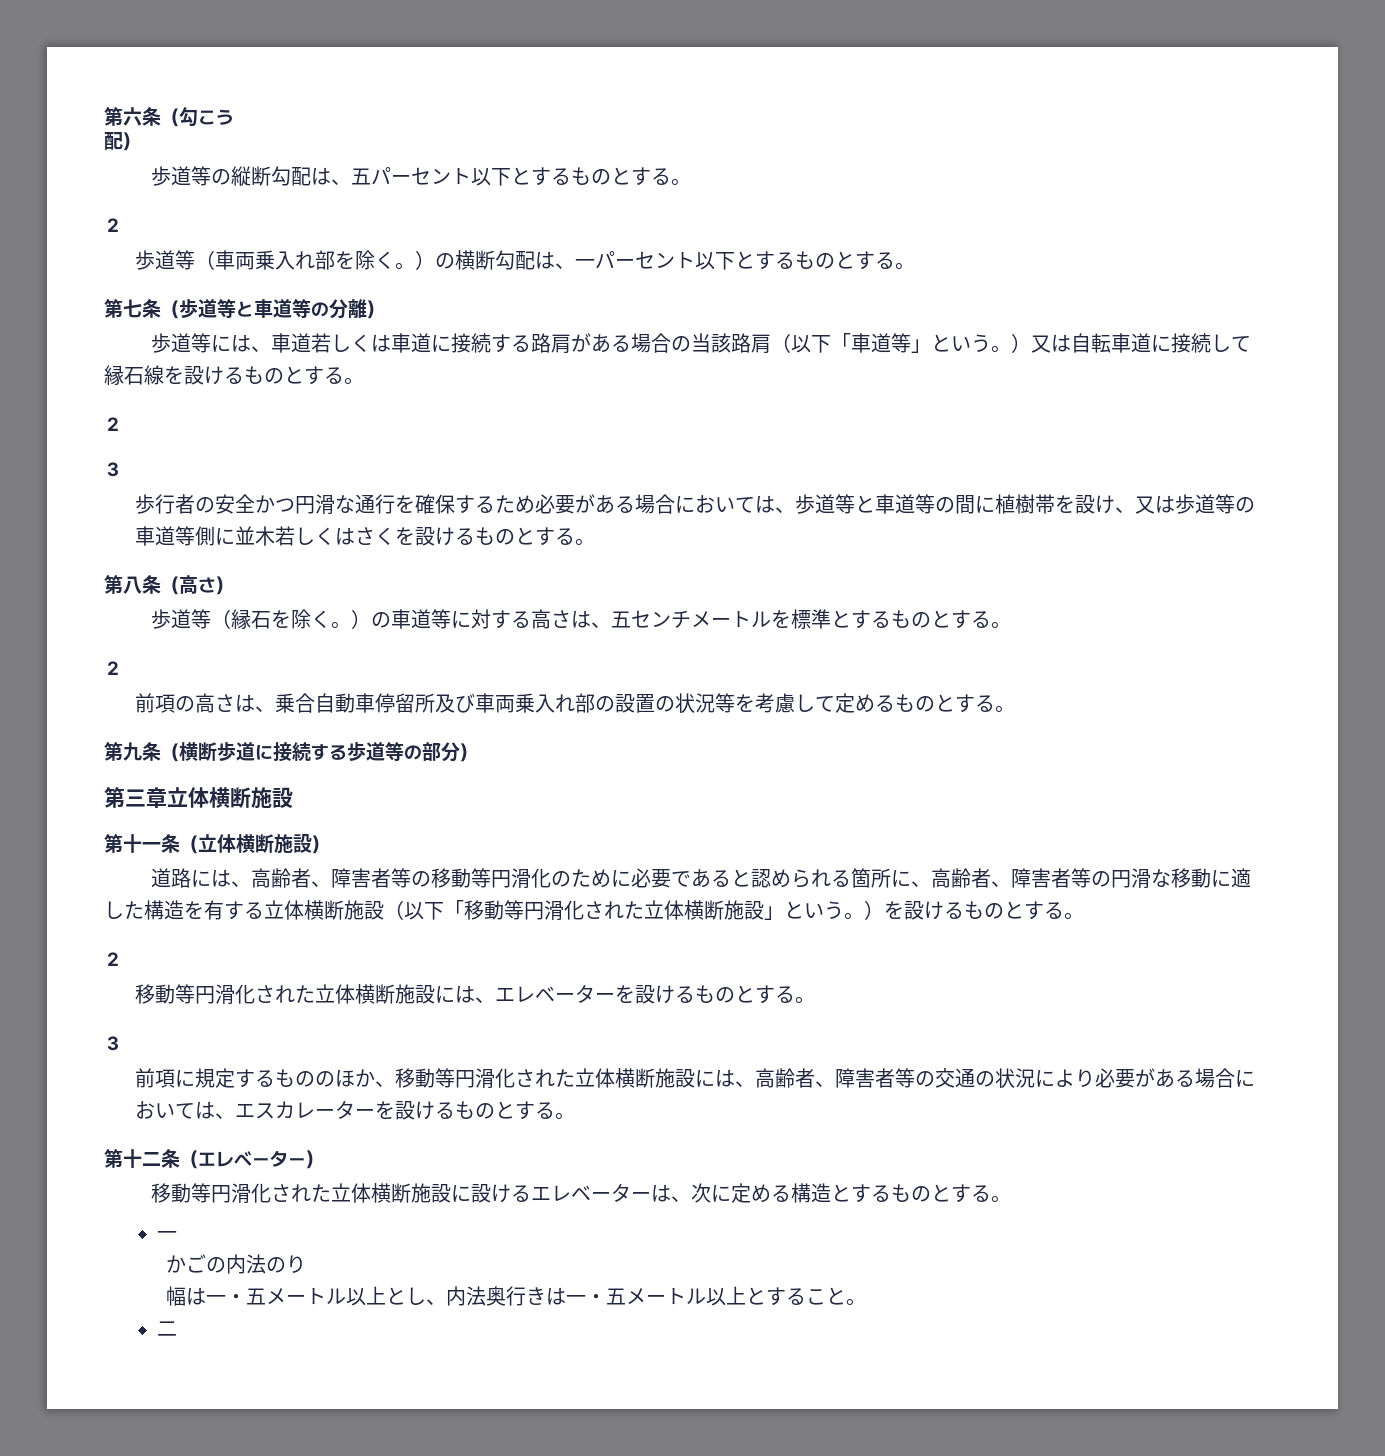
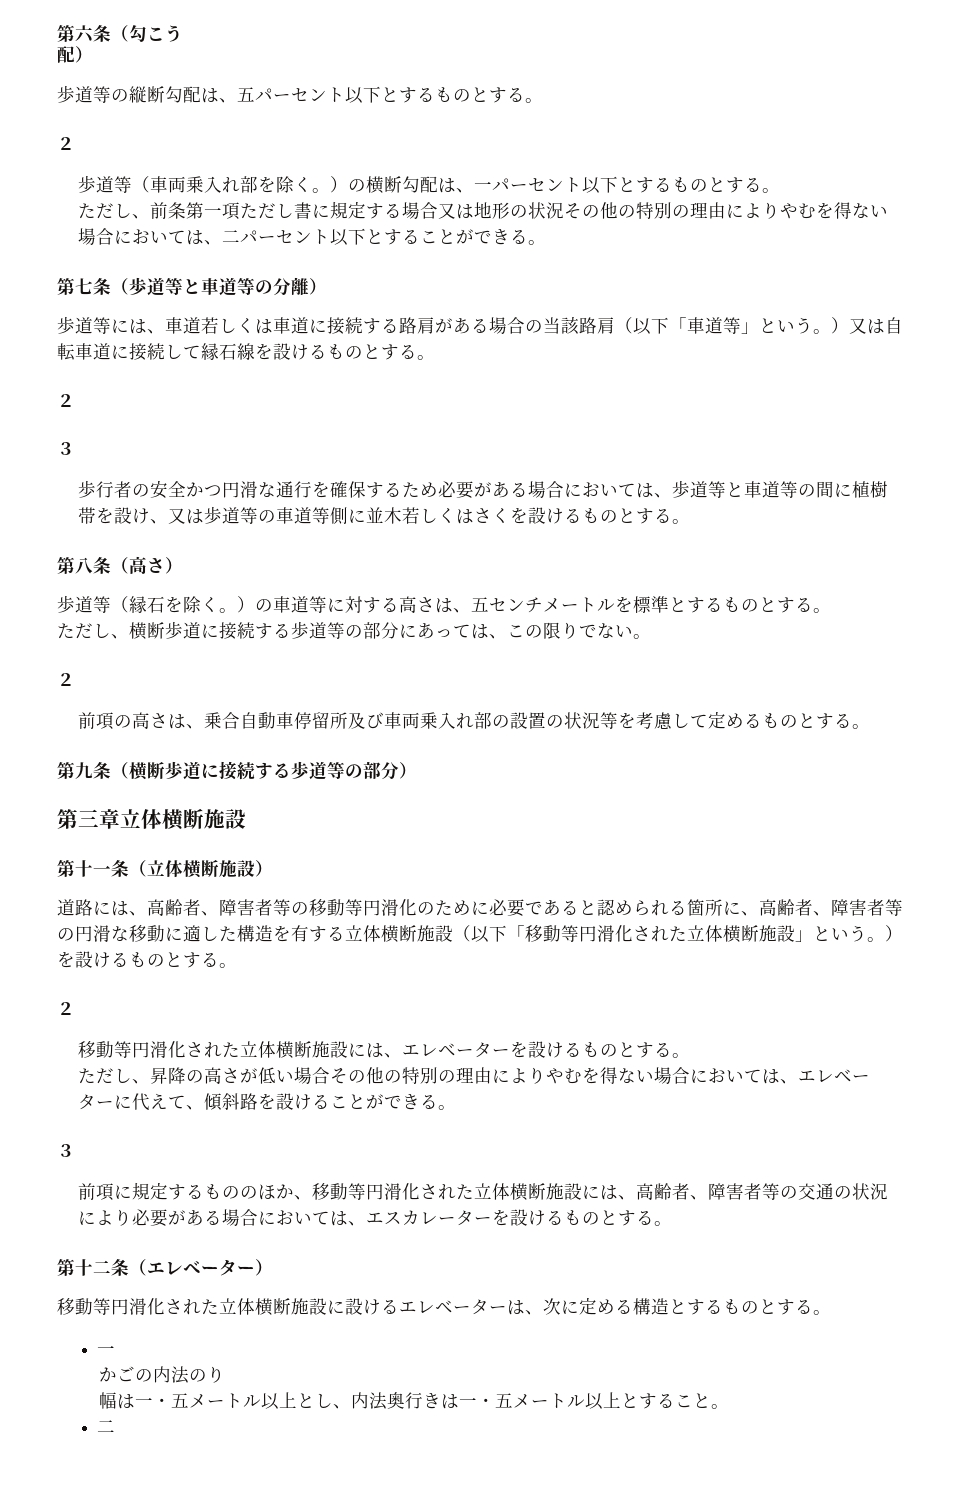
(915, 266) none -> [78,201,889,220] [78,228,547,246] // ただし、前条第一項ただし書に規定する場合又は地形の状況その他の特別の理由によりやむを得ない場合においては、二パーセント以下とすることができる。
(1011, 625) none -> [57,621,651,640] // ただし、横断歩道に接続する歩道等の部分にあっては、この限りでない。
(815, 1000) none -> [78,1067,871,1085] [78,1093,457,1111] // ただし、昇降の高さが低い場合その他の特別の理由によりやむを得ない場合においては、エレベーターに代えて、傾斜路を設けることができる。

